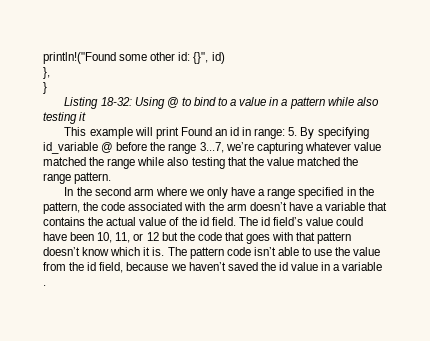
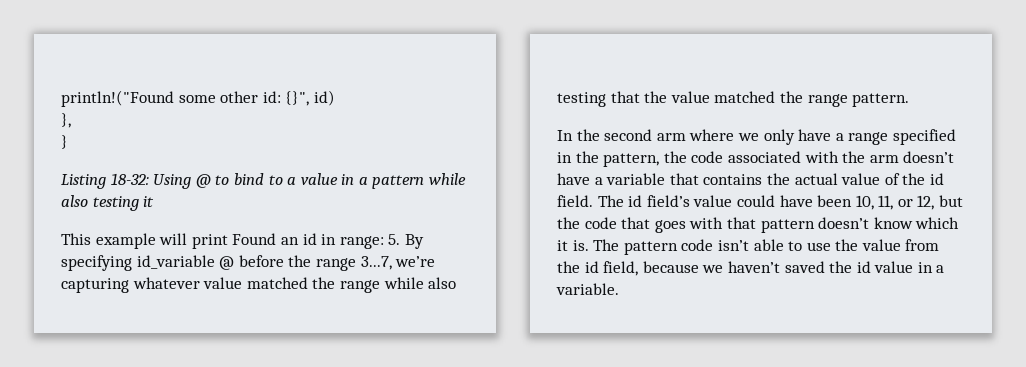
[146,232,159,241] 12 -> [917,195,935,210] 12,
[342,262,383,271] [43,285,46,286] variable . -> [556,283,619,295] variable.

